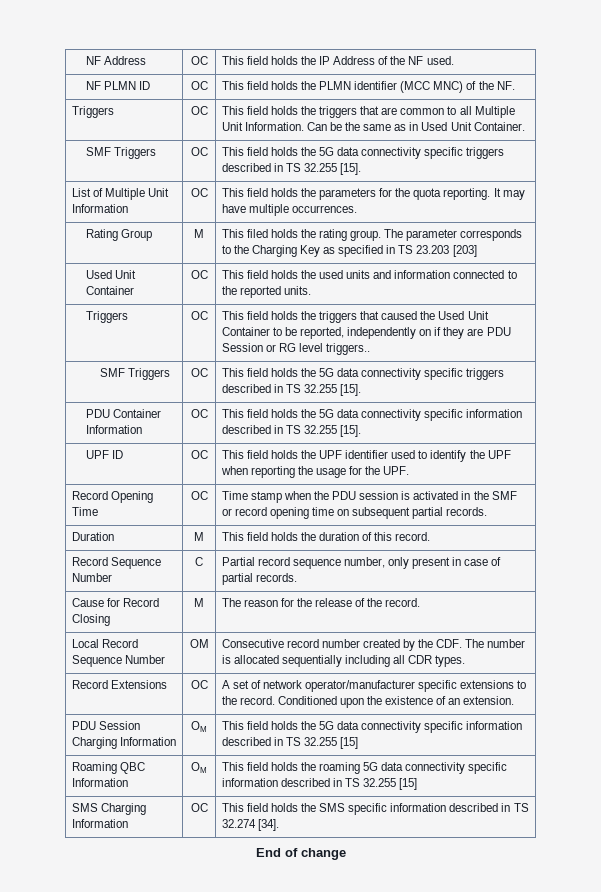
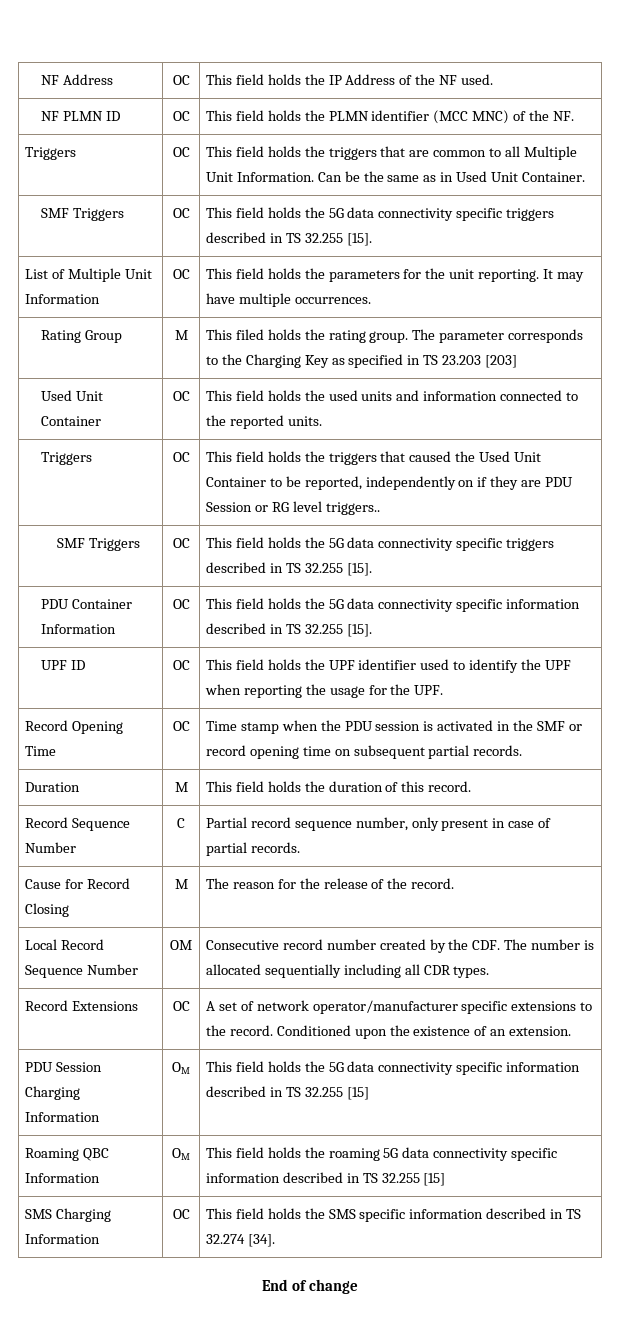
[413,188,442,200] quota -> [449,269,475,279] unit

